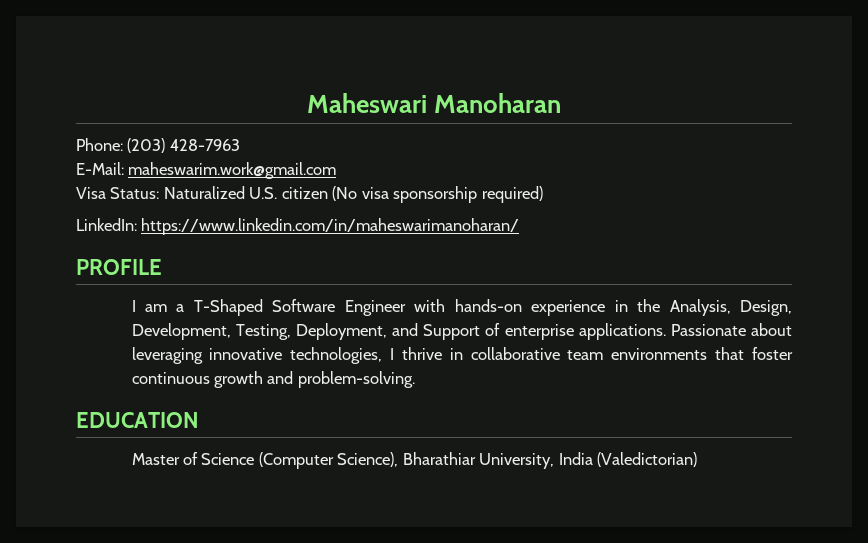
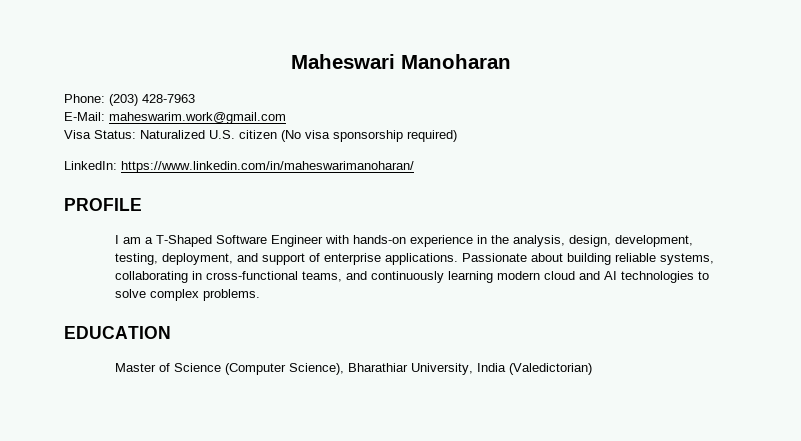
[669,299,792,316] [131,323,481,340] Analysis, Design, Development, Testing, Deployment, and Support -> [512,235,693,247] [114,253,305,265] analysis, design, development, testing, deployment, and support
[131,347,793,364] [131,371,415,388] leveraging innovative technologies, I thrive in collaborative team environments that foster continuous growth and problem-solving. -> [566,253,714,265] [114,271,709,283] [114,289,260,301] building reliable systems, collaborating in cross-functional teams, and continuously learning modern cloud and AI technologies to solve complex problems.

